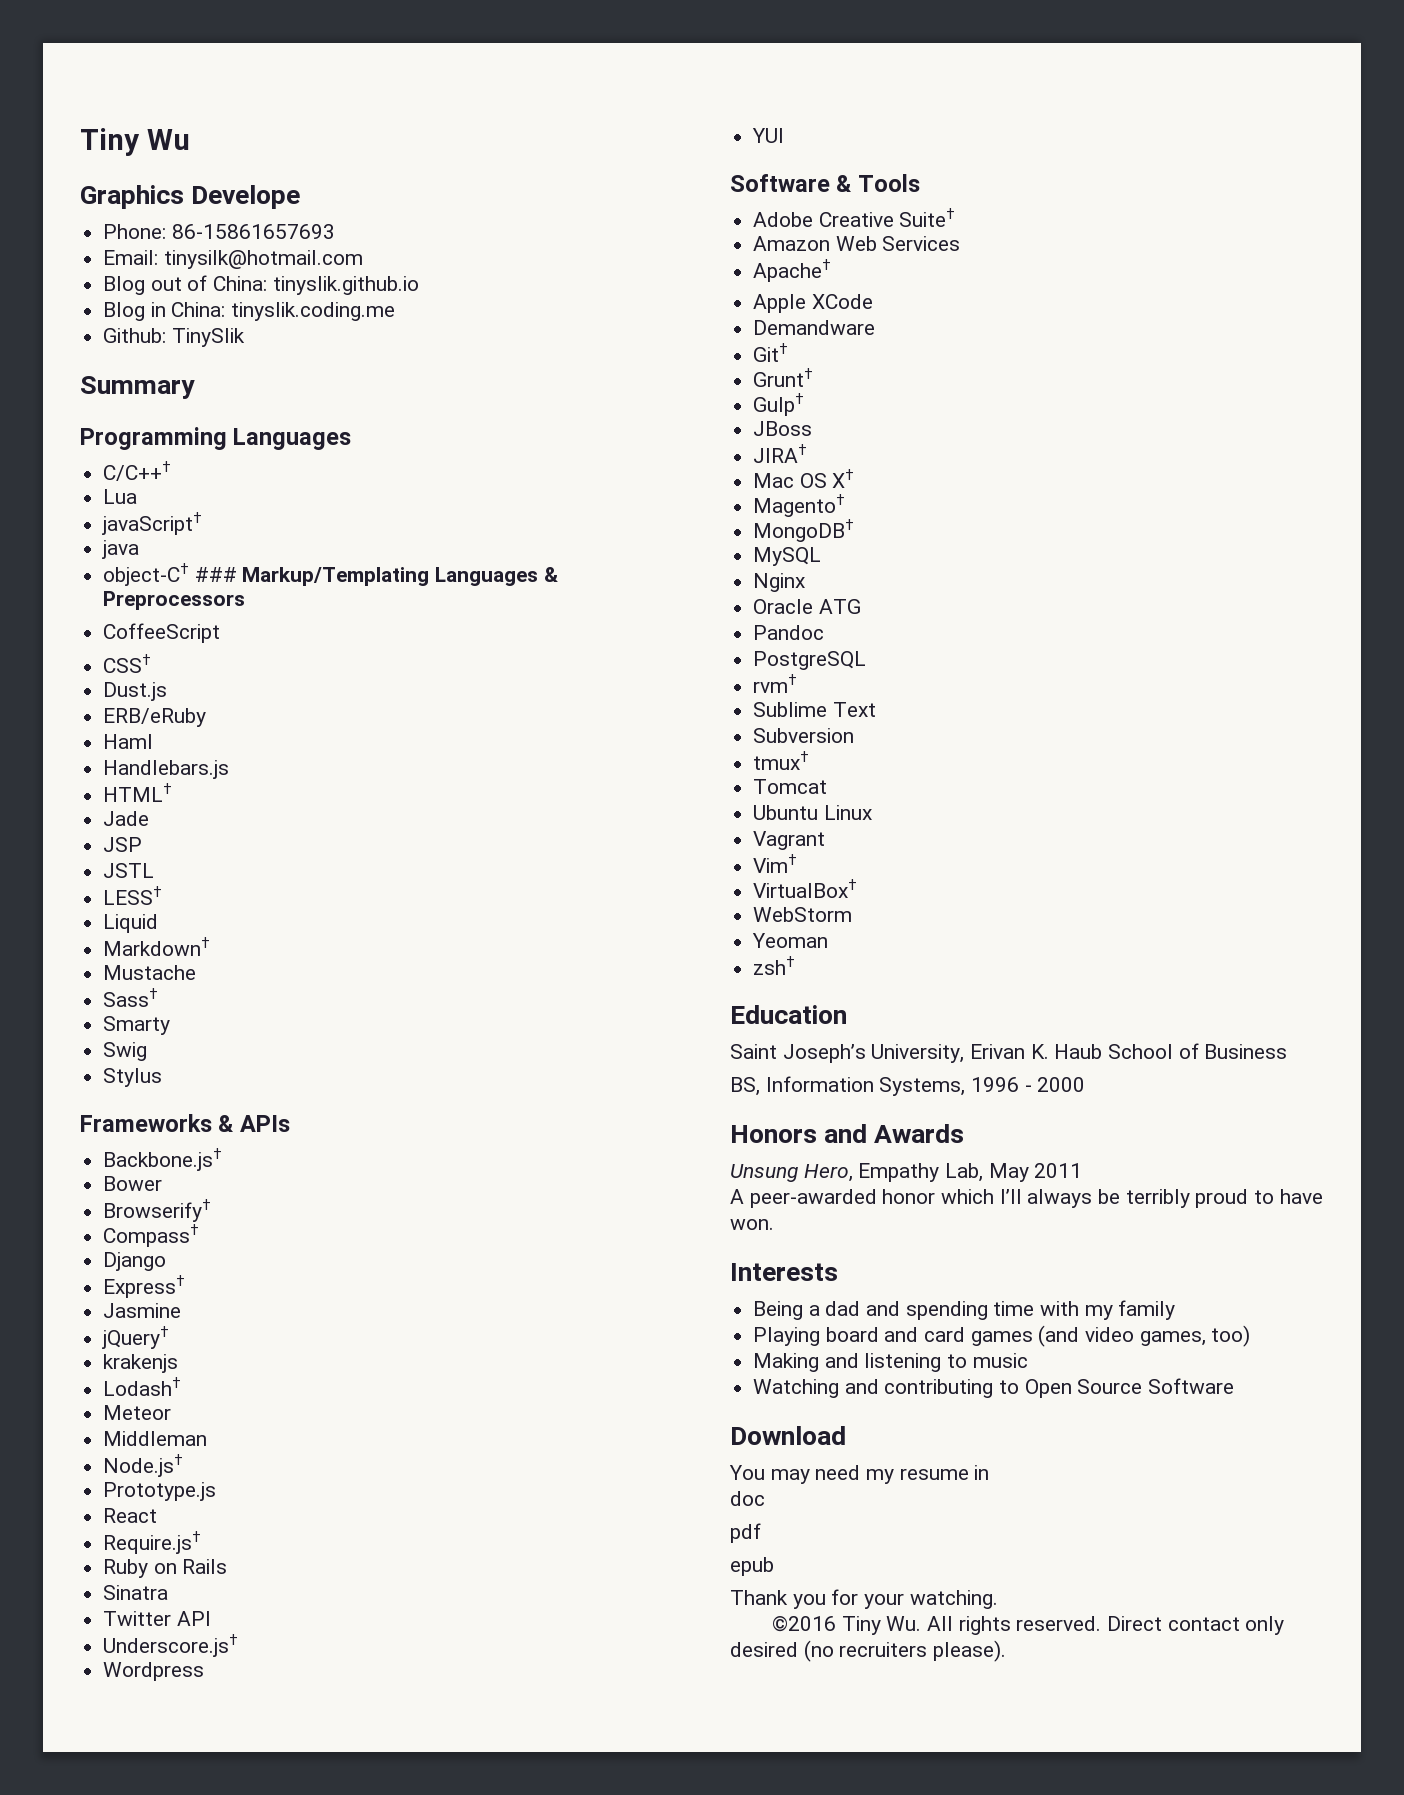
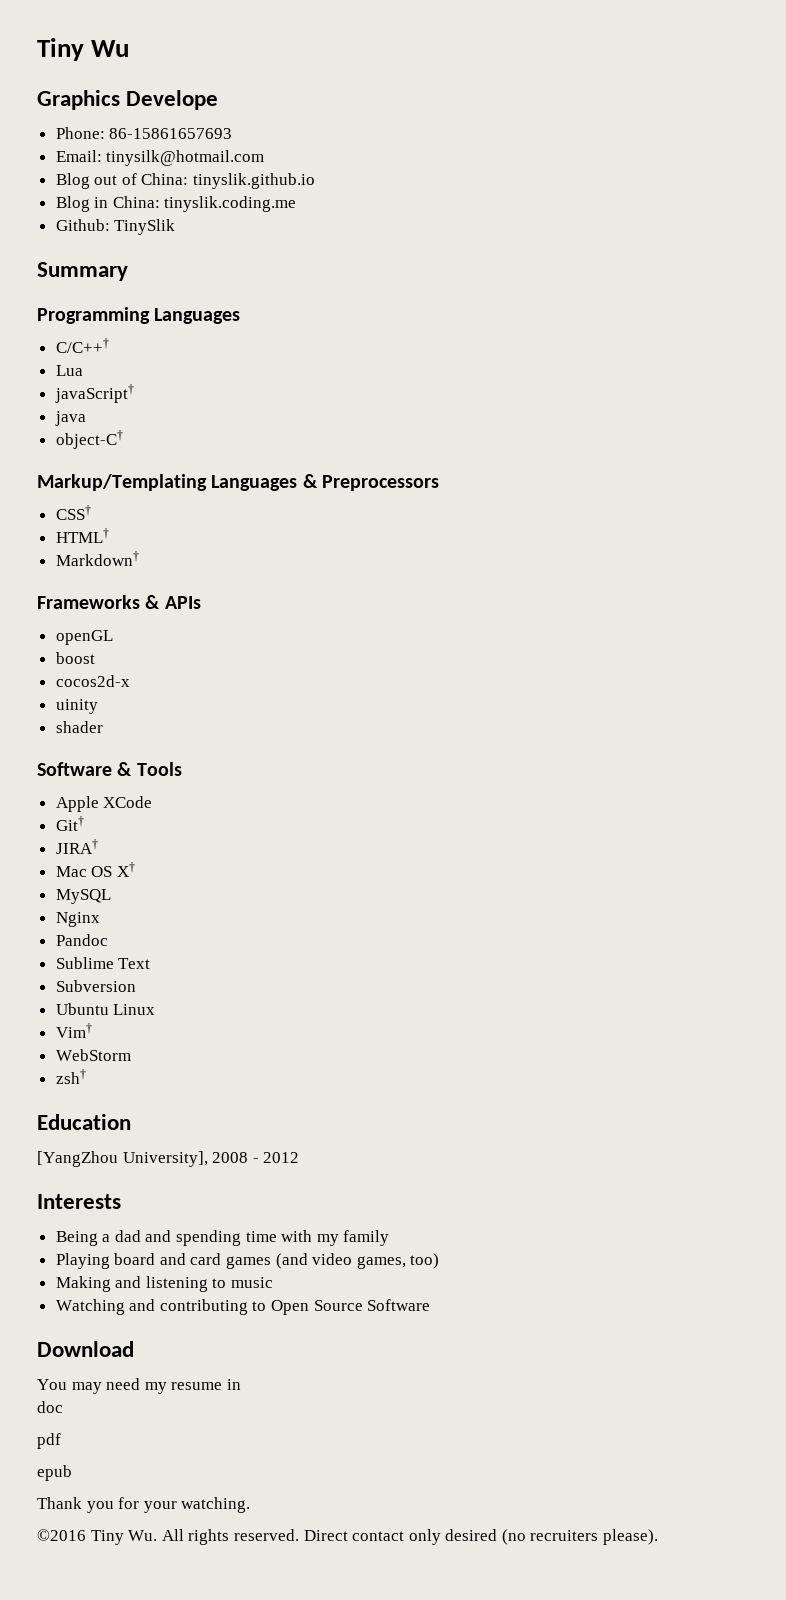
[194,567,237,582] ### -> (123, 439) //
[103,623,221,643] // CoffeeScript -> (439, 483) none
[103,682,168,701] [103,708,207,727] [103,734,154,749] [103,760,230,779] [103,783,173,802] [103,811,150,826] [103,837,143,852] [103,863,155,878] [103,886,163,905] [103,914,159,933] [103,937,211,956] [103,965,197,980] [103,988,159,1007] [103,1016,171,1035] [103,1042,148,1061] [103,1068,163,1087] [80,1114,290,1132] [103,1148,223,1171] [103,1176,163,1191] [103,1199,212,1222] [103,1224,200,1247] [103,1252,167,1271] [103,1275,186,1298] [103,1303,182,1318] [102,1326,170,1349] [103,1354,179,1373] [103,1377,182,1396] [103,1405,172,1420] [103,1431,208,1446] [103,1454,184,1477] [103,1482,217,1501] [103,1508,158,1523] [103,1531,202,1554] [103,1559,228,1578] [103,1585,169,1600] [103,1611,211,1626] [103,1634,239,1657] [103,1662,205,1681] [752,128,785,143] [730,174,920,192] [753,208,956,227] [753,236,961,251] [753,259,832,282] Dust.js // ERB/eRuby // Haml // Handlebars.js // HTML† // Jade // JSP // JSTL // LESS† // Liquid // Markdown† // Mustache // Sass† // Smarty // Swig // Stylus // Frameworks & APIs // Backbone.js† // Bower // Browserify† // Compass† // Django // Express† // Jasmine // jQuery† // krakenjs // Lodash† // Meteor // Middleman // Node.js† // Prototype.js // React // Require.js† // Ruby on Rails // Sinatra // Twitter API // Underscore.js† // Wordpress // YUI // Software & Tools // Adobe Creative Suite† // Amazon Web Services // Apache† -> [55,528,109,543] [55,551,139,566] [37,595,201,609] [55,630,113,645] [55,652,95,664] [55,675,130,687] [55,699,98,714] [55,721,103,733] [37,762,182,776] HTML† // Markdown† // Frameworks & APIs // openGL // boost // cocos2d-x // uinity // shader // Software & Tools
[753,320,876,335] // Demandware -> (153, 802) none
[753,368,814,387] [753,393,805,416] [753,421,813,436] // Grunt† // Gulp† // JBoss -> (84, 823) none
[753,494,846,517] [753,519,855,542] // Magento† // MongoDB† -> (135, 869) none
[753,599,861,614] // Oracle ATG -> (100, 919) none
[753,651,867,670] [753,674,798,693] // PostgreSQL // rvm† -> (108, 940) none
[753,751,810,770] [753,779,828,794] // tmux† // Tomcat -> (136, 986) none
[753,831,826,850] // Vagrant -> (156, 1009) none
[753,879,858,898] // VirtualBox† -> (92, 1030) none
[752,933,829,948] // Yeoman -> (131, 1055) none
[730,1043,1288,1063] [730,1076,1086,1096] [730,1124,965,1143] [730,1163,1083,1182] [730,1189,1323,1208] [730,1219,774,1230] Saint Joseph’s University, Erivan K. Haub School of Business // BS, Information Systems, 1996 - 2000 // Honors and Awards // Unsung Hero, Empathy Lab, May 2011 // A peer-awarded honor which I’ll always be terribly proud to have won. -> [37,1151,300,1167] [YangZhou University], 2008 - 2012

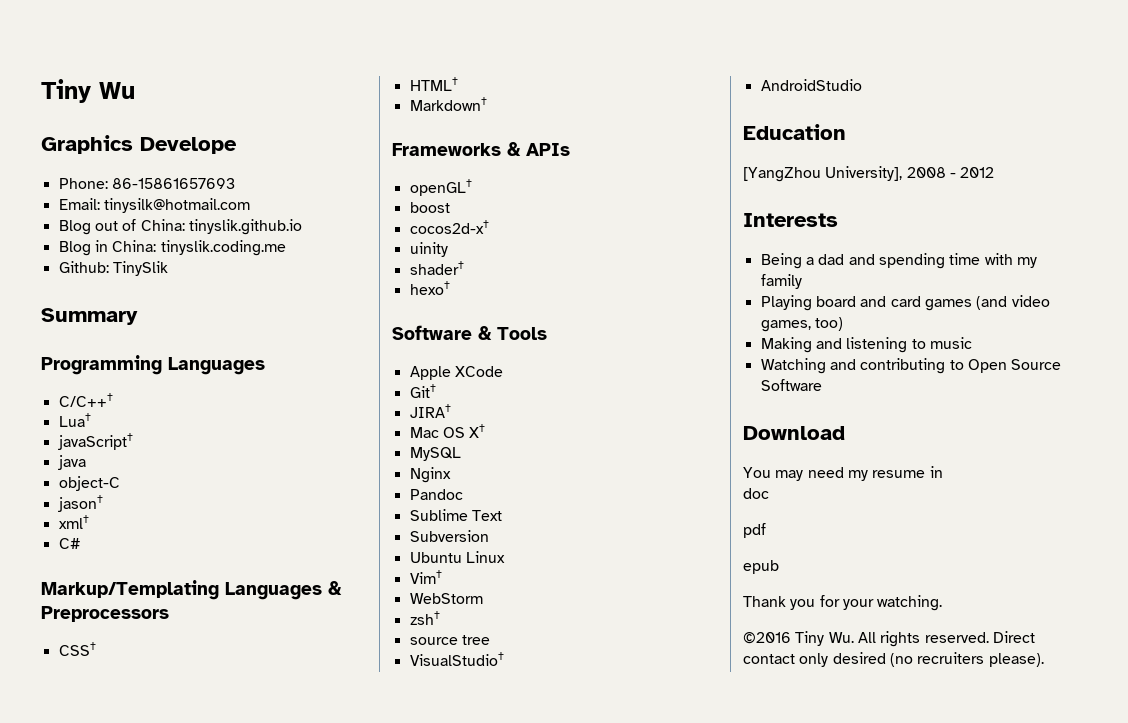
[55,365,83,376] Lua -> [58,413,91,427] Lua†
[55,430,123,449] object-C† -> [58,476,120,491] [57,495,103,512] [58,515,89,529] [58,538,80,549] object-C // jason† // xml† // C#
[55,630,113,645] openGL -> [409,179,472,196] openGL†
[55,675,130,687] cocos2d-x -> [409,220,489,234] cocos2d-x†
[55,721,103,733] shader -> [409,261,464,275] [409,281,450,295] shader† // hexo†
(86, 1076) none -> [409,635,490,645] [409,652,504,666] [760,79,862,91] // source tree // VisualStudio† // AndroidStudio

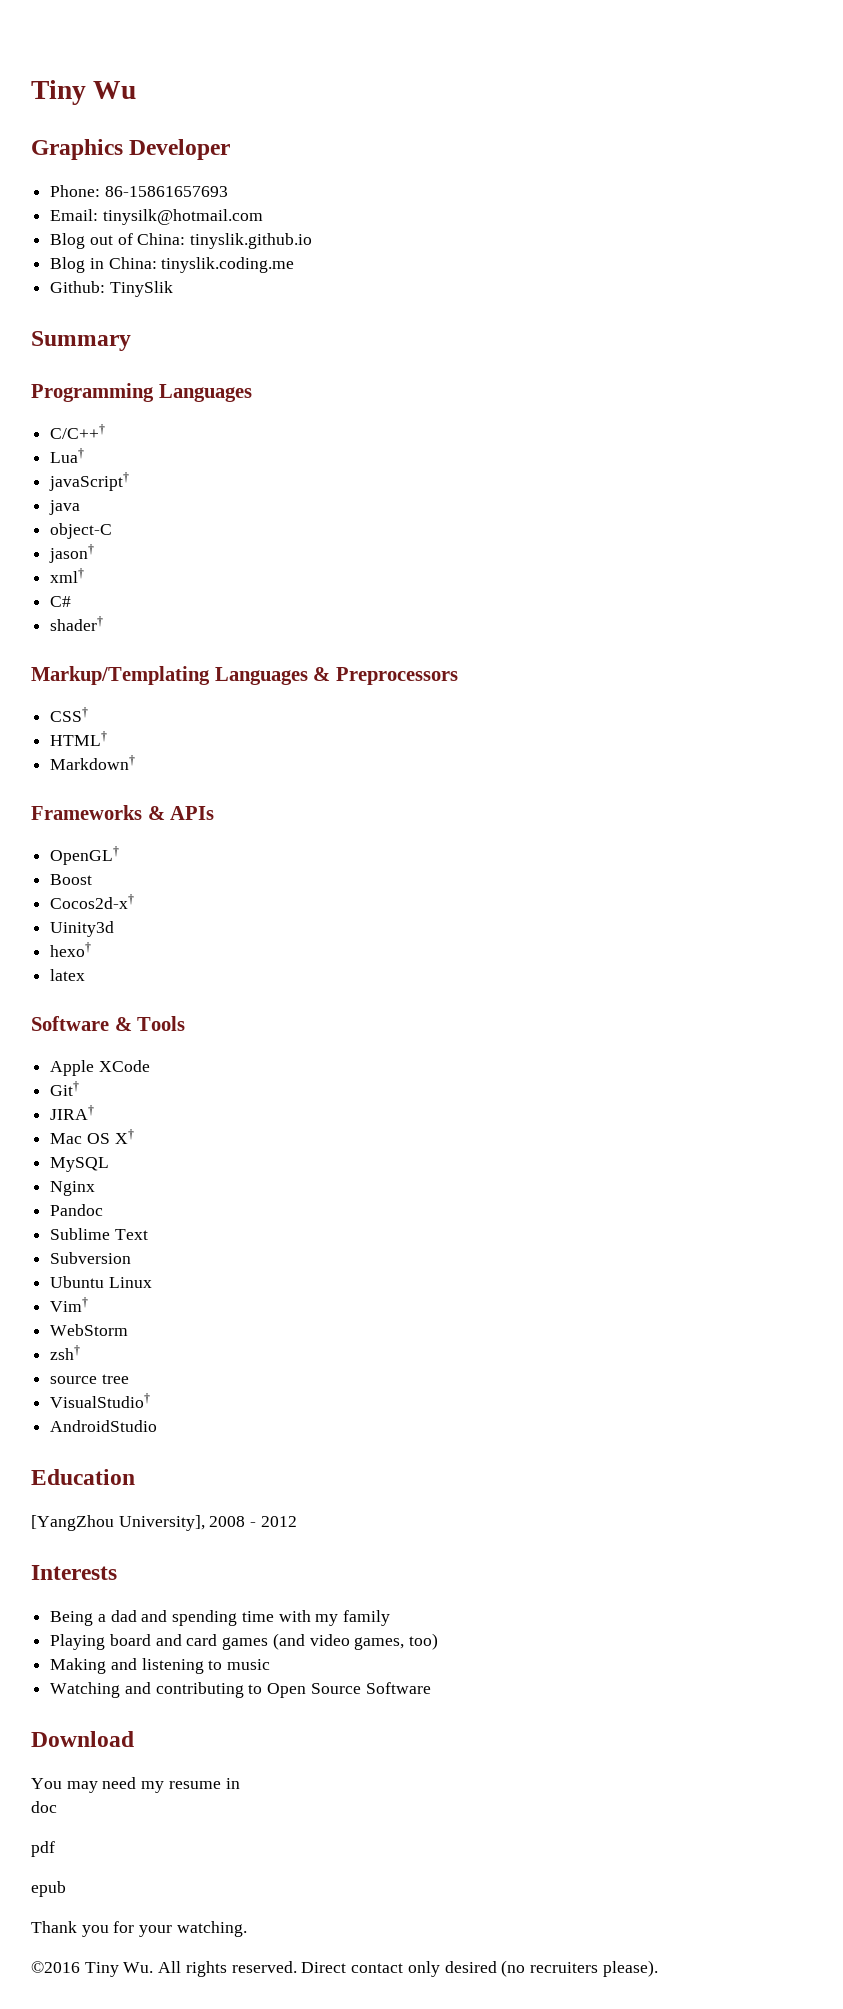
[140,137,237,154] Develope -> [129,139,231,160] Developer
(80, 543) none -> [50,616,104,631] // shader†
[409,179,472,196] [409,202,450,213] [409,220,489,234] [409,242,448,257] [409,261,464,275] openGL† // boost // cocos2d-x† // uinity // shader† -> [50,846,120,865] [50,874,93,885] [50,894,135,909] [50,921,115,937] OpenGL† // Boost // Cocos2d-x† // Uinity3d
(450, 288) none -> [50,969,86,981] // latex

